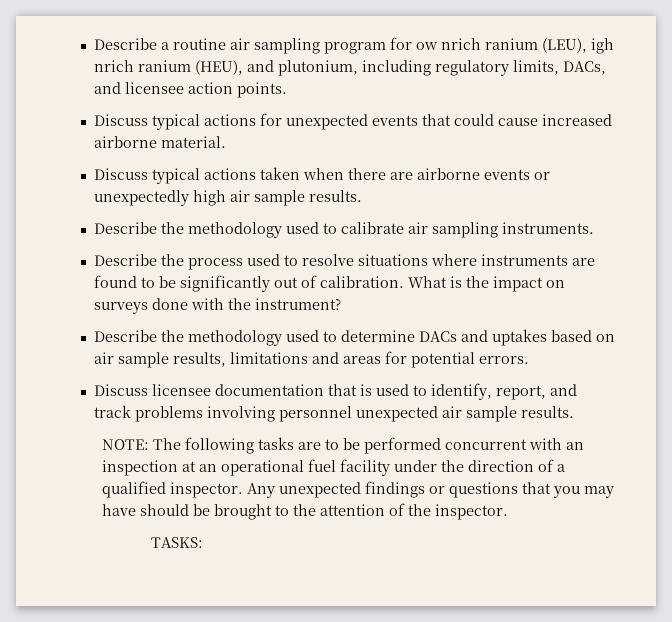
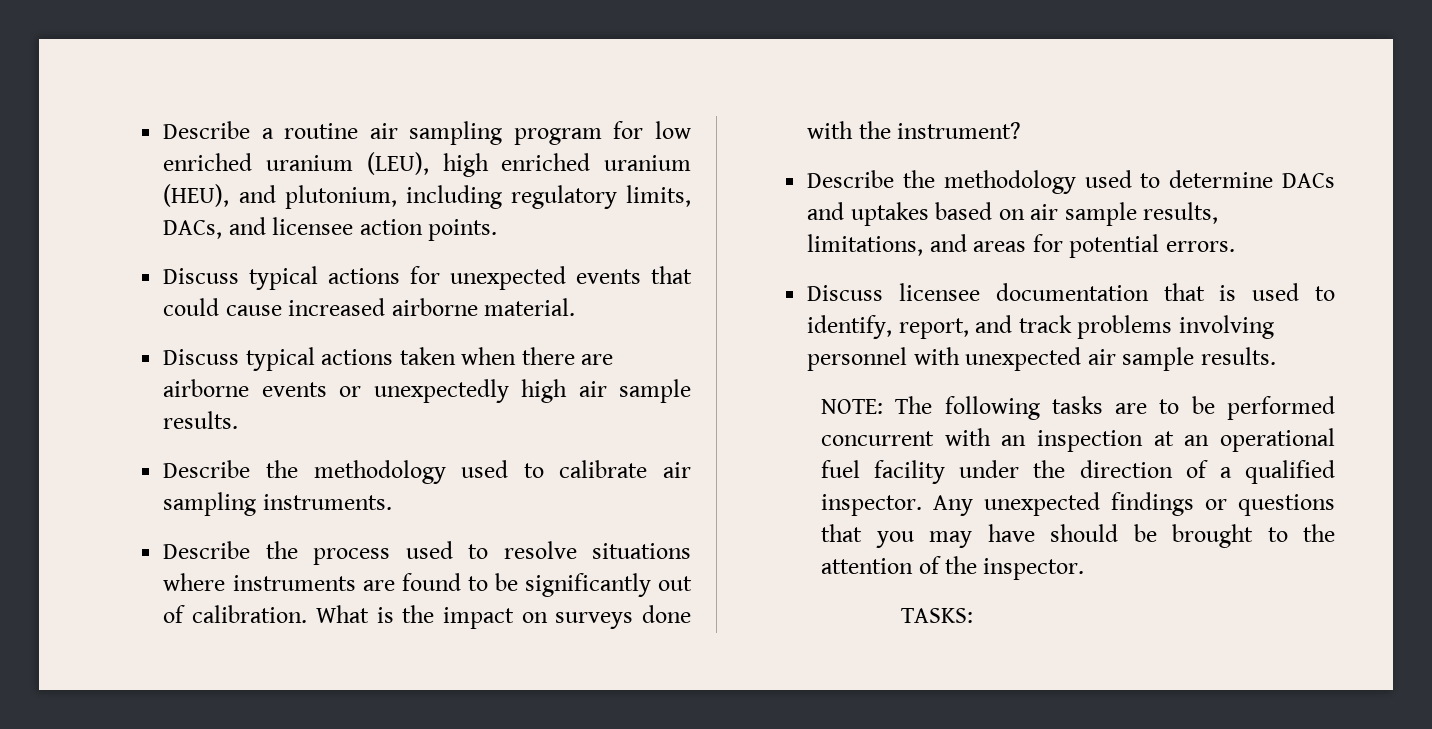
[416,38,615,54] [94,60,192,72] ow nrich ranium (LEU), igh nrich ranium -> [655,121,691,139] [163,152,691,177] low enriched uranium (LEU), high enriched uranium
[230,352,309,364] limitations -> [807,234,924,256] limitations,
(353, 414) none -> [913,347,960,365] with

